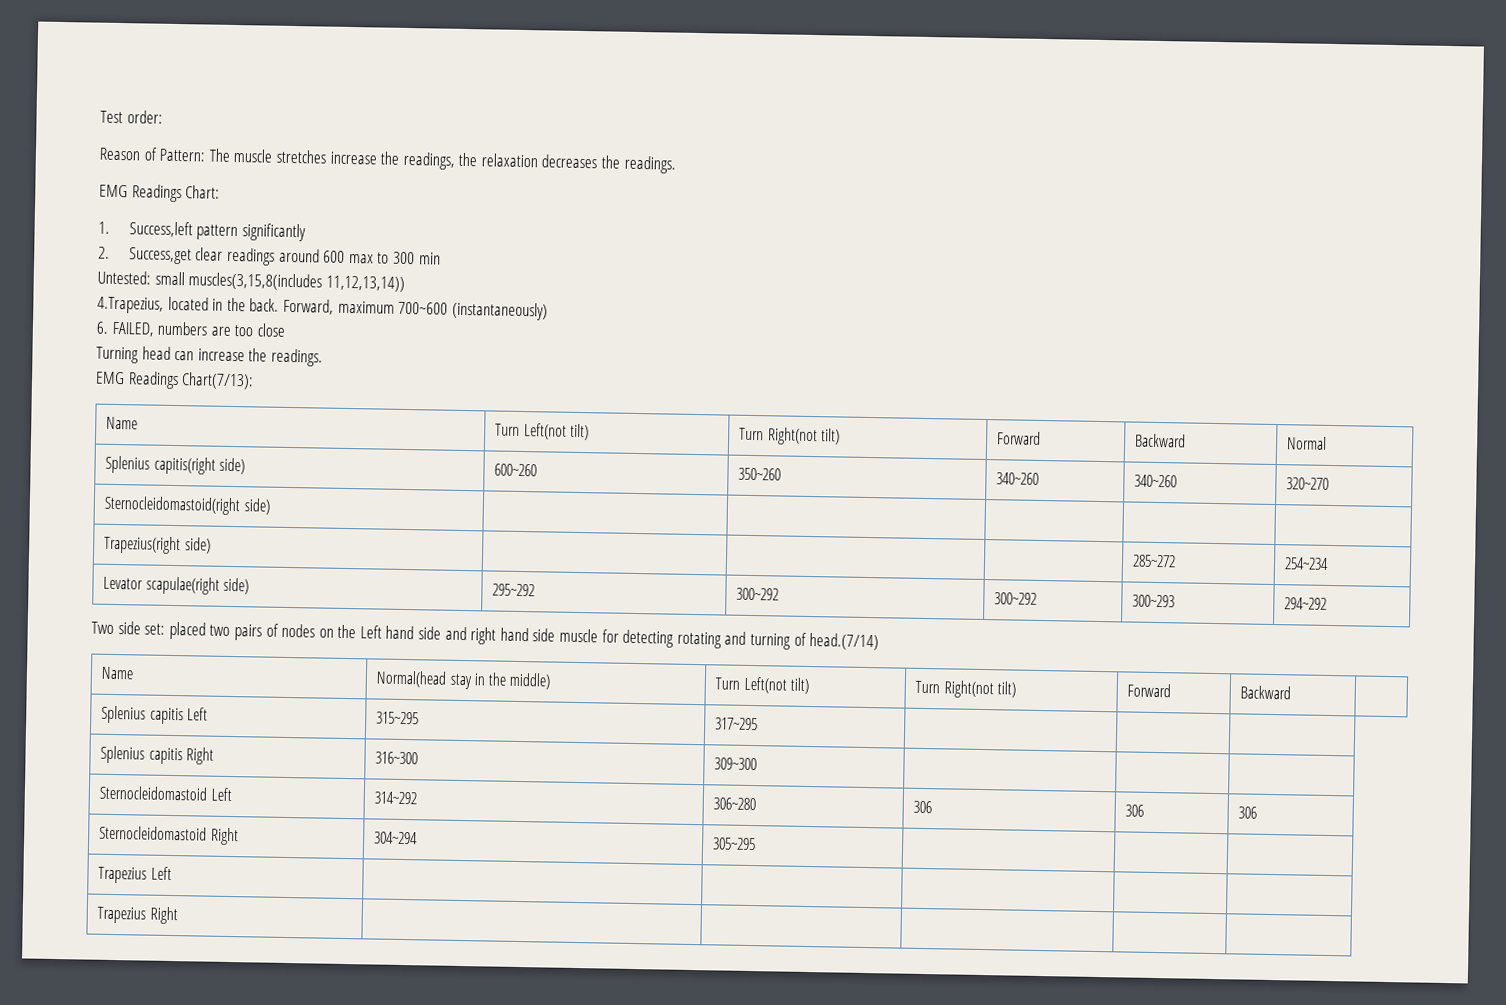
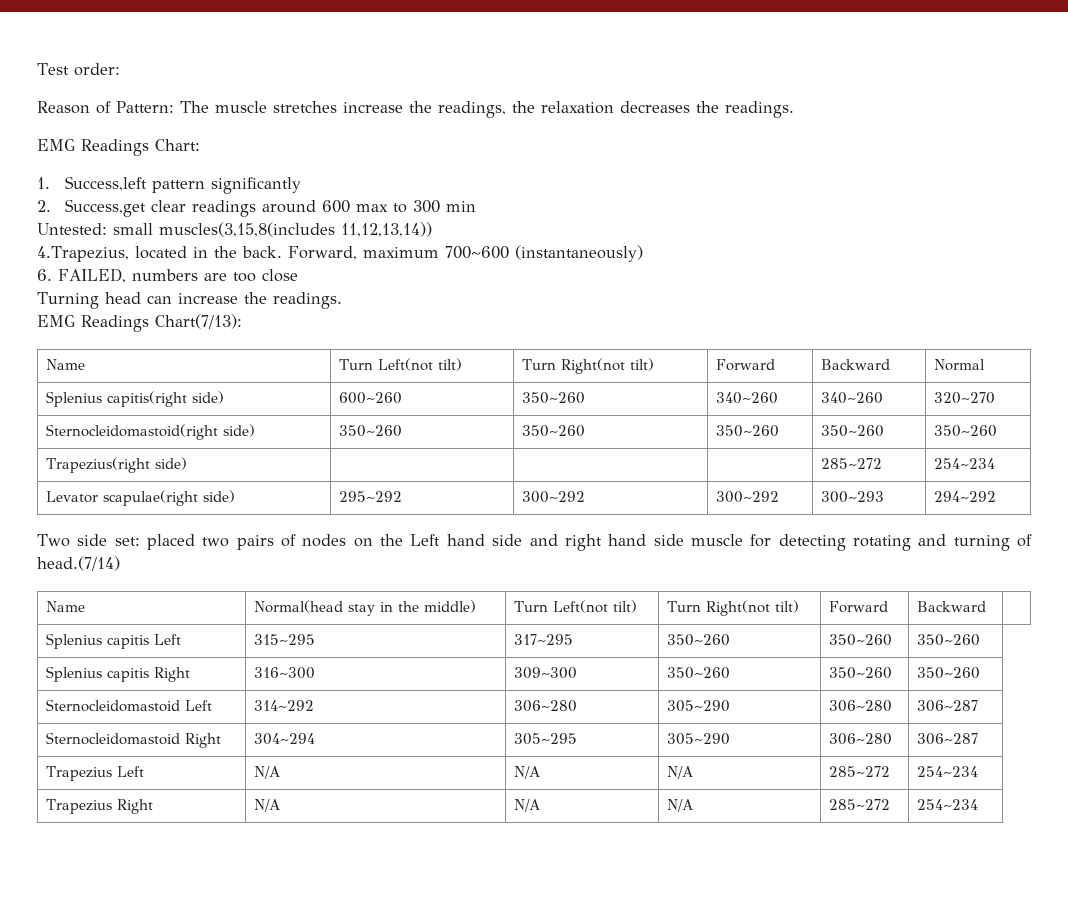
(270, 506) | | | | -> [338,425,402,437] [521,425,585,437] [715,425,779,437] [820,425,884,437] [933,425,997,437] 350~260 | 350~260 | 350~260 | 350~260 | 350~260
(759, 724) | | -> [666,634,730,646] [828,634,892,646] [916,634,980,646] 350~260 | 350~260 | 350~260
(758, 764) | | -> [666,667,730,679] [828,667,892,679] [916,667,980,679] 350~260 | 350~260 | 350~260
[913,800,933,814] [1125,804,1145,817] [1238,806,1258,819] 306 | 306 | 306 -> [666,700,730,712] [828,700,892,712] [916,700,978,712] 305~290 | 306~280 | 306~287
(757, 844) | | -> [666,733,730,745] [828,733,892,745] [916,733,978,745] 305~290 | 306~280 | 306~287
[97,906,178,925] | | | | // Trapezius Right | | | | | -> [253,766,280,779] [513,766,540,779] [666,766,693,779] [828,766,890,777] [916,766,978,777] [45,799,153,814] [253,799,280,812] [513,799,540,812] [666,799,693,812] [828,799,890,810] [916,799,978,810] N/A | N/A | N/A | 285~272 | 254~234 // Trapezius Right | N/A | N/A | N/A | 285~272 | 254~234

